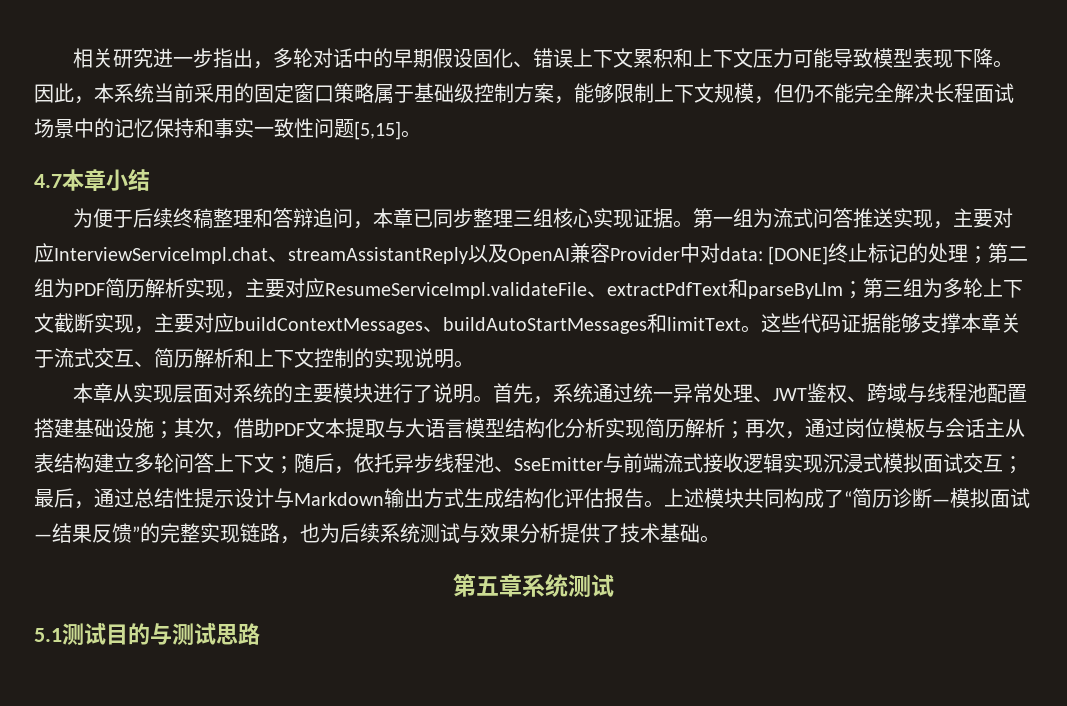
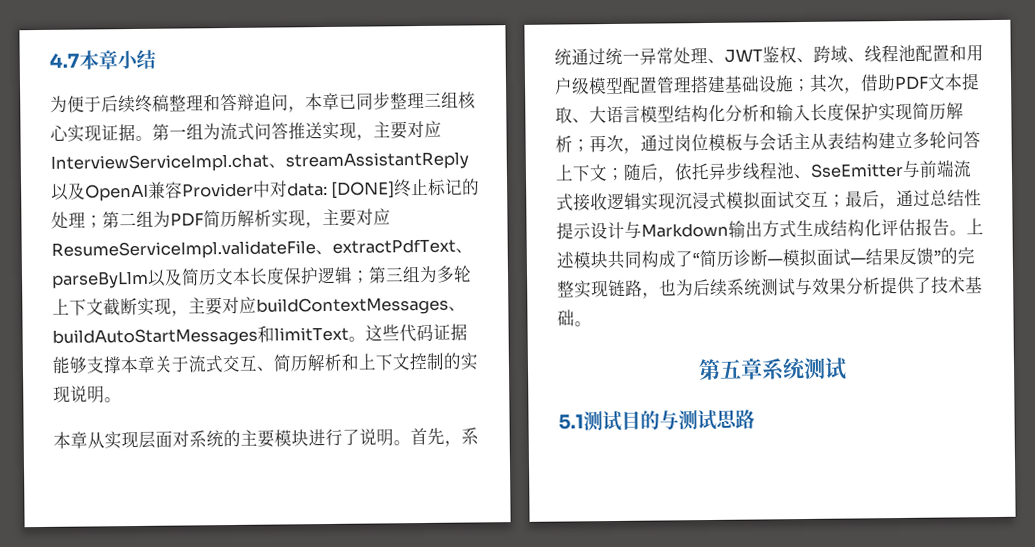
[73,48,1014,69] [34,83,1014,104] [34,118,421,140] 相关研究进一步指出，多轮对话中的早期假设固化、错误上下文累积和上下文压力可能导致模型表现下降。因此，本系统当前采用的固定窗口策略属于基础级控制方案，能够限制上下文规模，但仍不能完全解决长程面试场景中的记忆保持和事实一致性问题[5,15]。 // -> (49, 60) none
[728,278,843,299] 和parseByLlm -> [455,248,473,254] [51,266,353,289] 、parseByLlm以及简历文本长度保护逻辑
[907,383,928,403] 与 -> [847,57,865,63] 、
(1028, 393) none -> [949,44,984,62] [554,76,692,95] 和用户级模型配置管理
[385,418,405,438] 与 -> [572,118,590,124] 、
(605, 428) none -> [759,103,879,122] 和输入长度保护

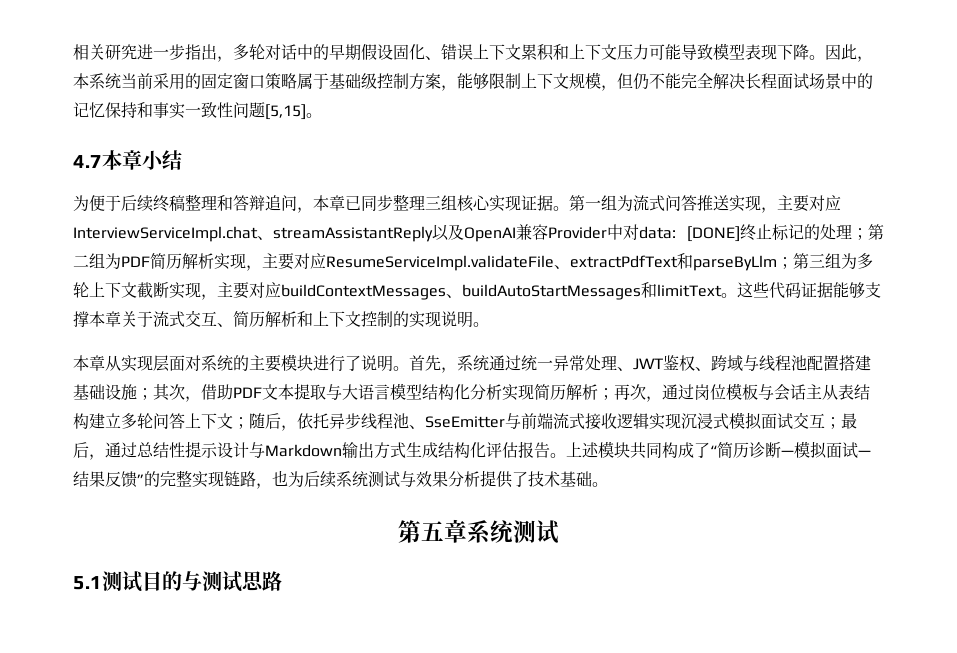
(49, 60) none -> [73,43,873,62] [73,72,873,91] [73,102,322,120] 相关研究进一步指出，多轮对话中的早期假设固化、错误上下文累积和上下文压力可能导致模型表现下降。因此，本系统当前采用的固定窗口策略属于基础级控制方案，能够限制上下文规模，但仍不能完全解决长程面试场景中的记忆保持和事实一致性问题[5,15]。 //
[455,248,473,254] [51,266,353,289] 、parseByLlm以及简历文本长度保护逻辑 -> [677,253,777,271] 和parseByLlm
[847,57,865,63] 、 -> [743,355,759,371] 与
[949,44,984,62] [554,76,692,95] 和用户级模型配置管理 -> (839, 363) none
[572,118,590,124] 、 -> [326,384,342,400] 与
[759,103,879,122] 和输入长度保护 -> (502, 392) none

